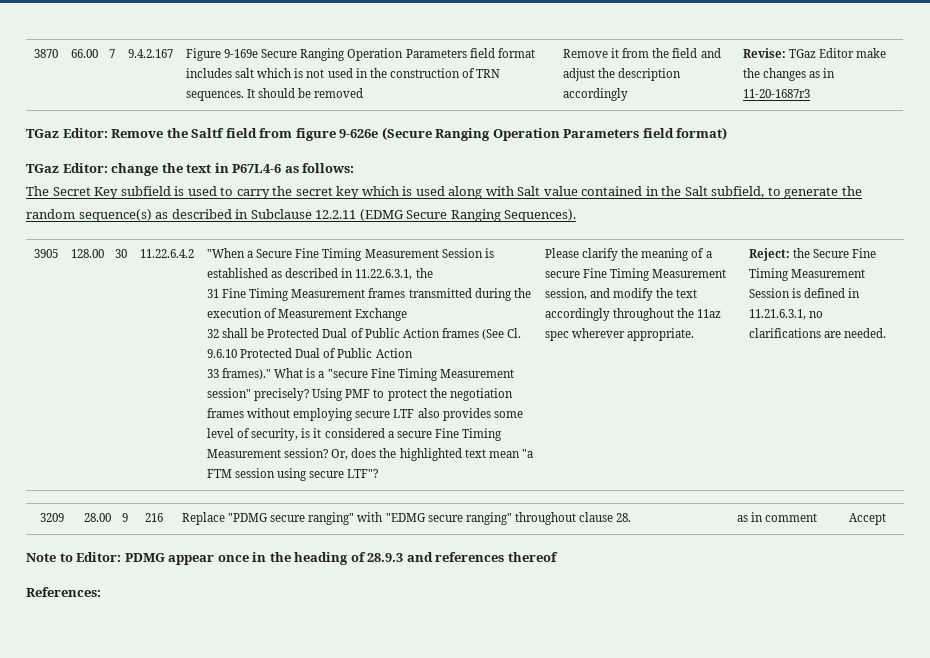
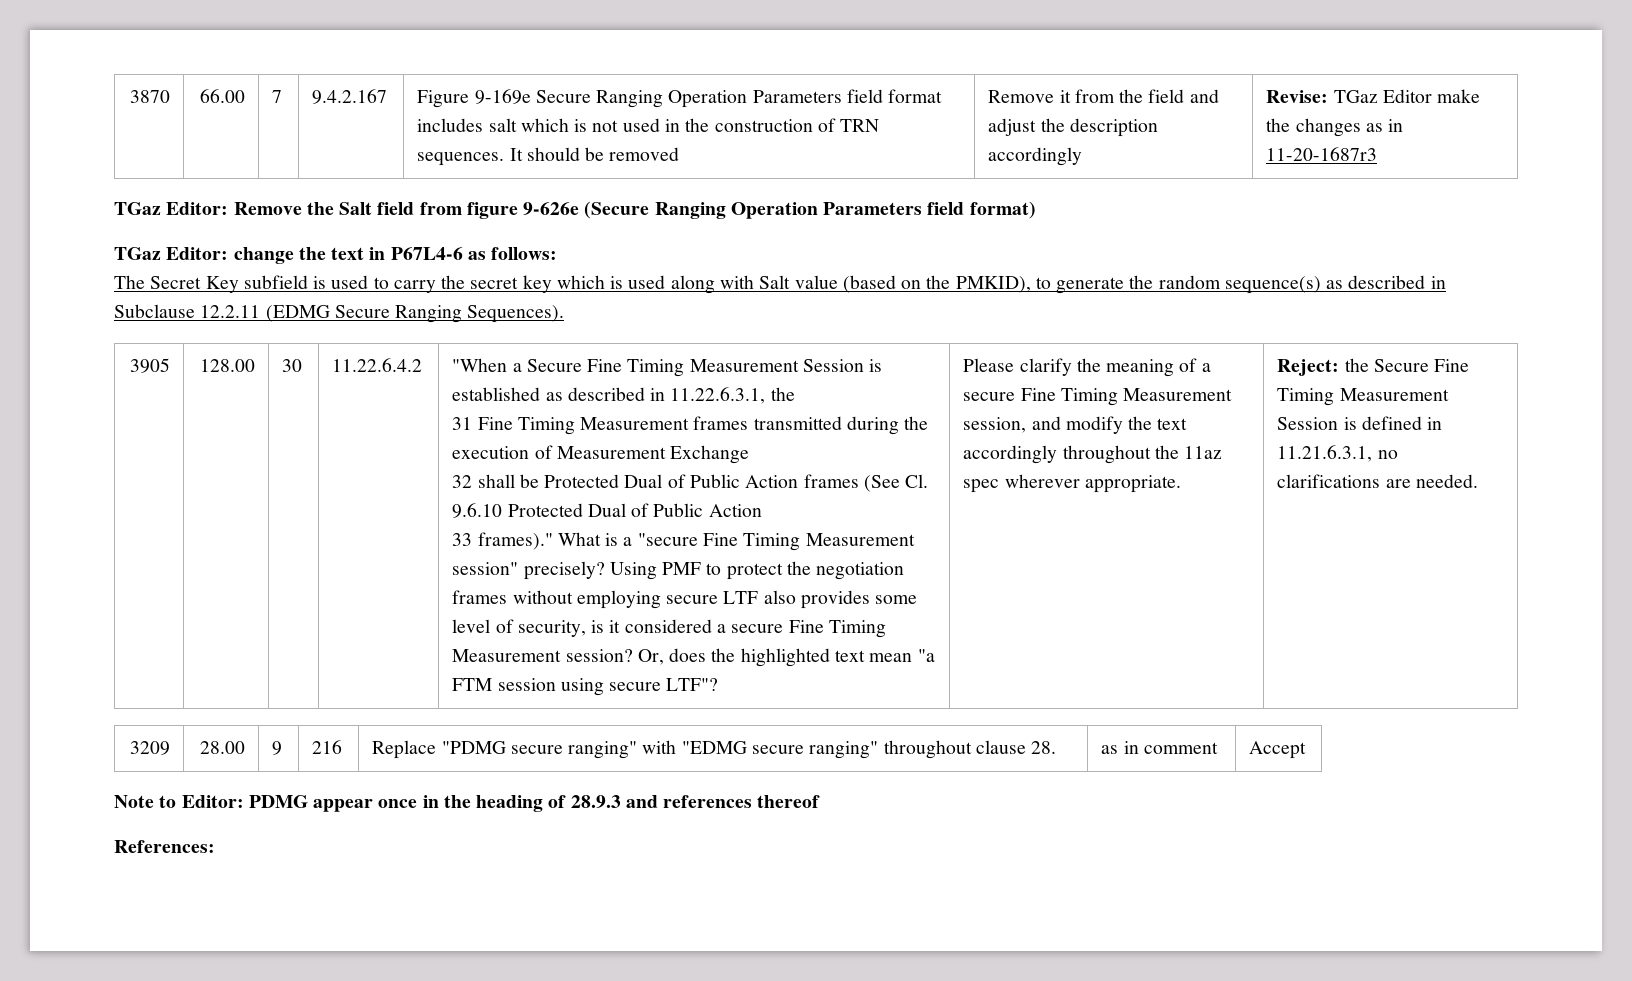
[191,128,225,138] Saltf -> [339,202,373,215] Salt
[581,186,765,198] contained in the Salt subfield, -> [842,275,1031,293] (based on the PMKID),

